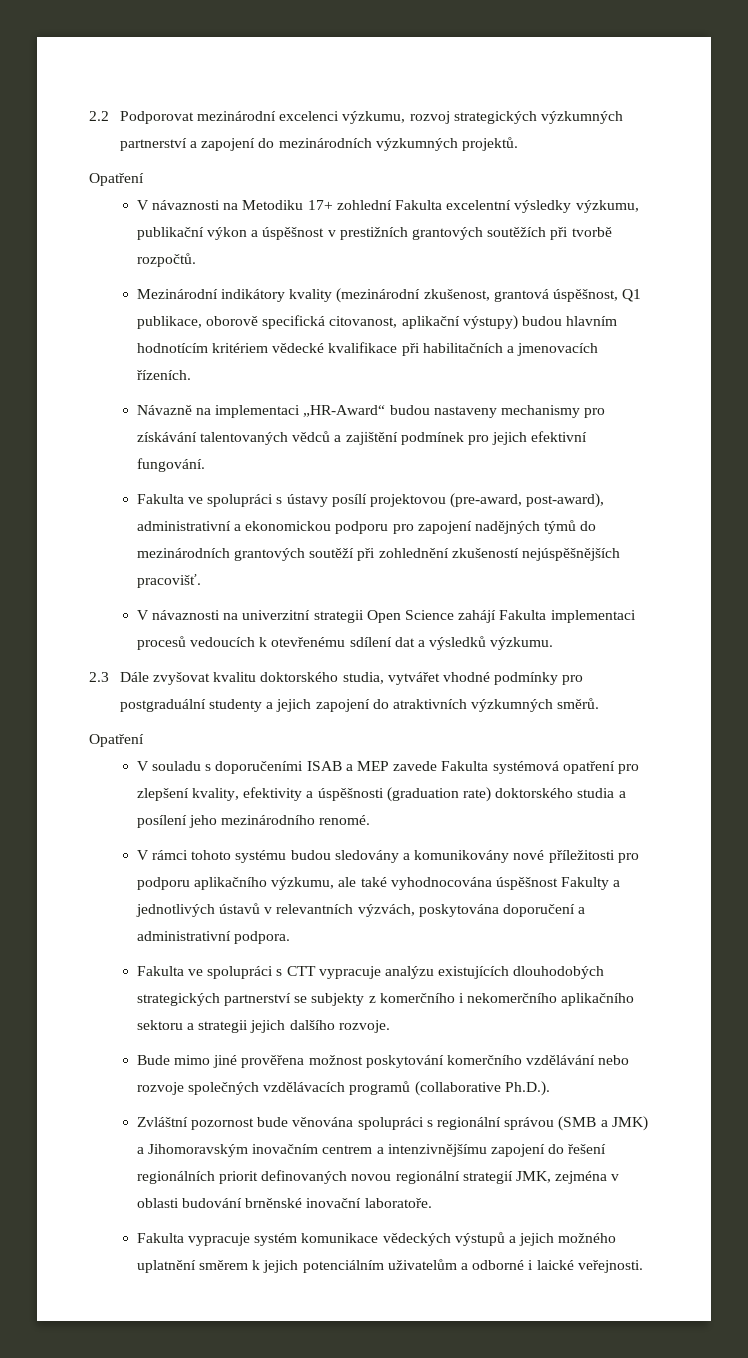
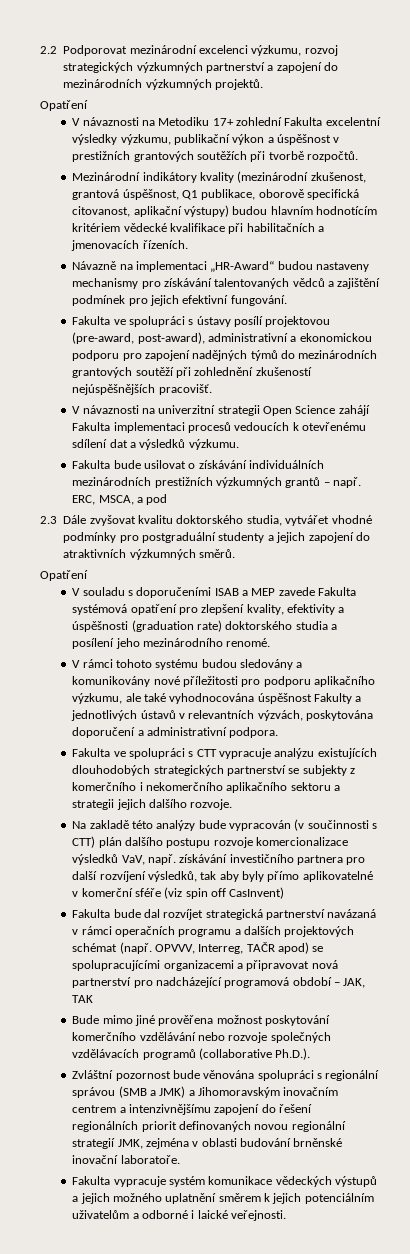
(554, 643) none -> [72,460,325,469] [72,477,362,488] [72,494,168,505] // Fakulta bude usilovat o získávání individuálních mezinárodních prestižních výzkumných grantů – např. ERC, MSCA, a pod
(390, 1026) none -> [72,819,378,831] [72,836,349,848] [72,854,366,865] [72,871,373,882] [72,887,285,899] [72,909,377,920] [72,926,355,937] [72,942,324,954] [72,960,338,971] [72,977,366,988] [72,995,94,1003] // Na zakladě této analýzy bude vypracován (v součinnosti s CTT) plán dalšího postupu rozvoje komercionalizace výsledků VaV, např. získávání investičního partnera pro další rozvíjení výsledků, tak aby byly přímo aplikovatelné v komerční sféře (viz spin off CasInvent) // Fakulta bude dal rozvíjet strategická partnerství navázaná v rámci operačních programu a dalších projektových schémat (např. OPVVV, Interreg, TAČR apod) se spolupracujícími organizacemi a připravovat nová partnerství pro nadcházející programová období – JAK, TAK

